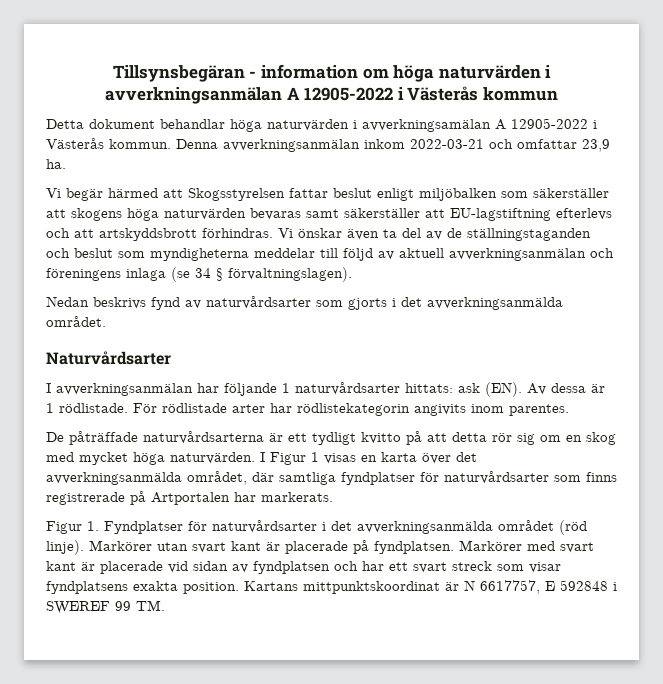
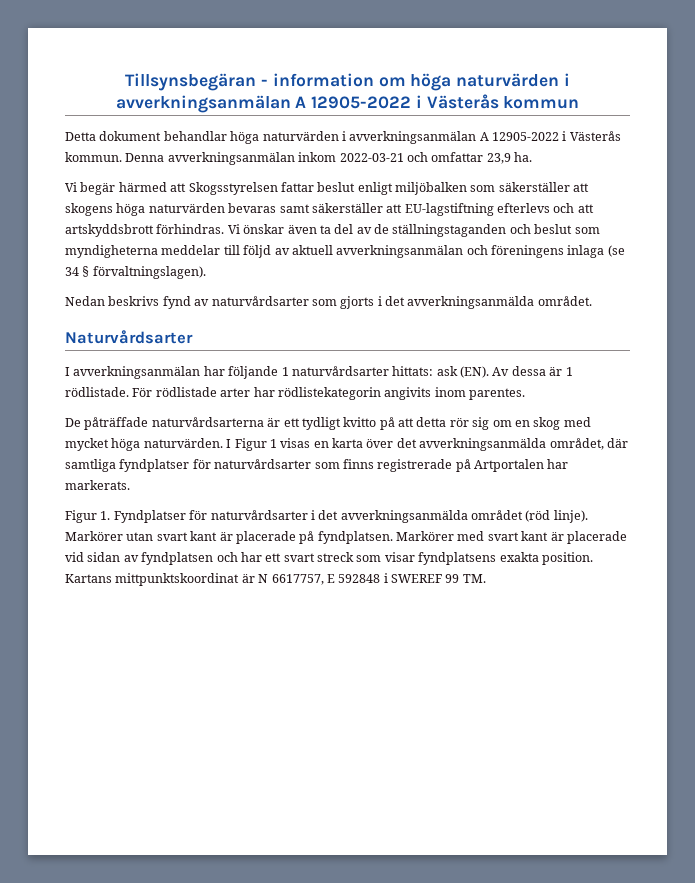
[362,119,491,132] avverkningsamälan -> [349,131,477,144] avverkningsanmälan

